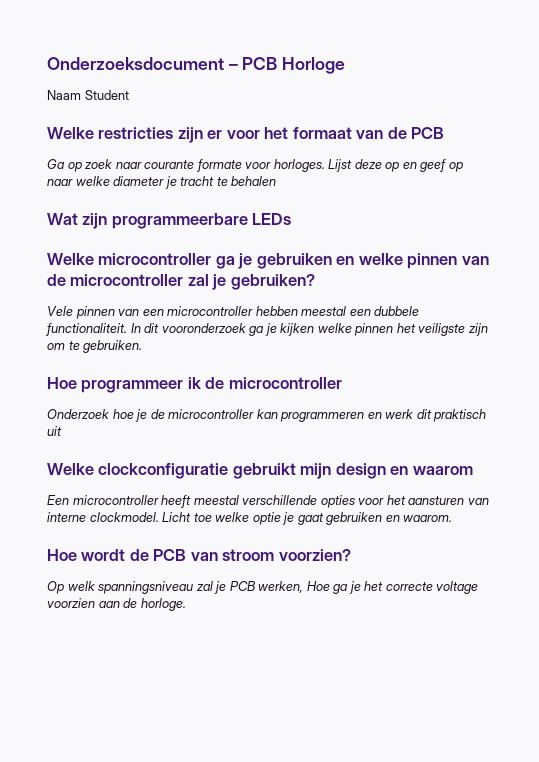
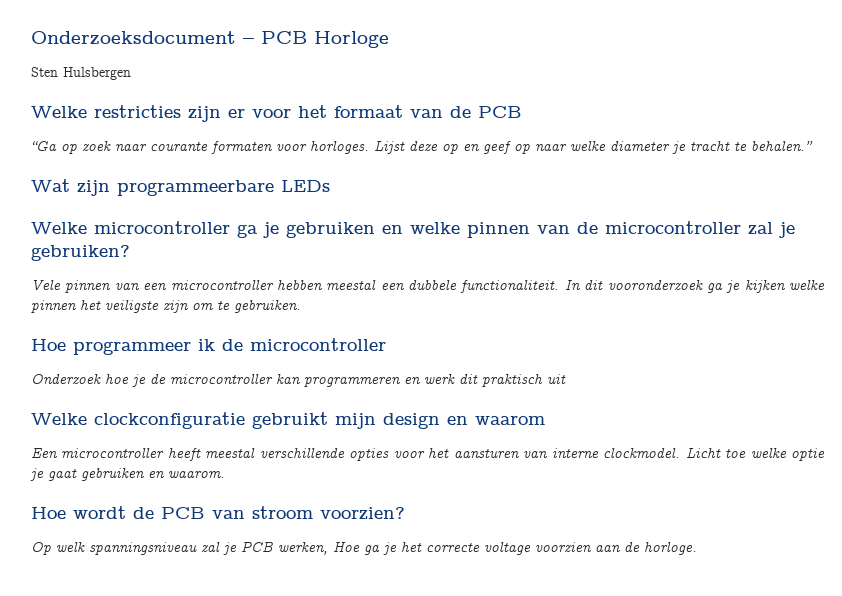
[47,90,129,100] Naam Student -> [31,67,131,80] Sten Hulsbergen
[47,159,65,169] Ga -> [31,141,57,151] “Ga
[196,159,242,172] formate -> [211,141,273,154] formaten
[231,176,277,186] behalen -> [751,141,813,151] behalen.”

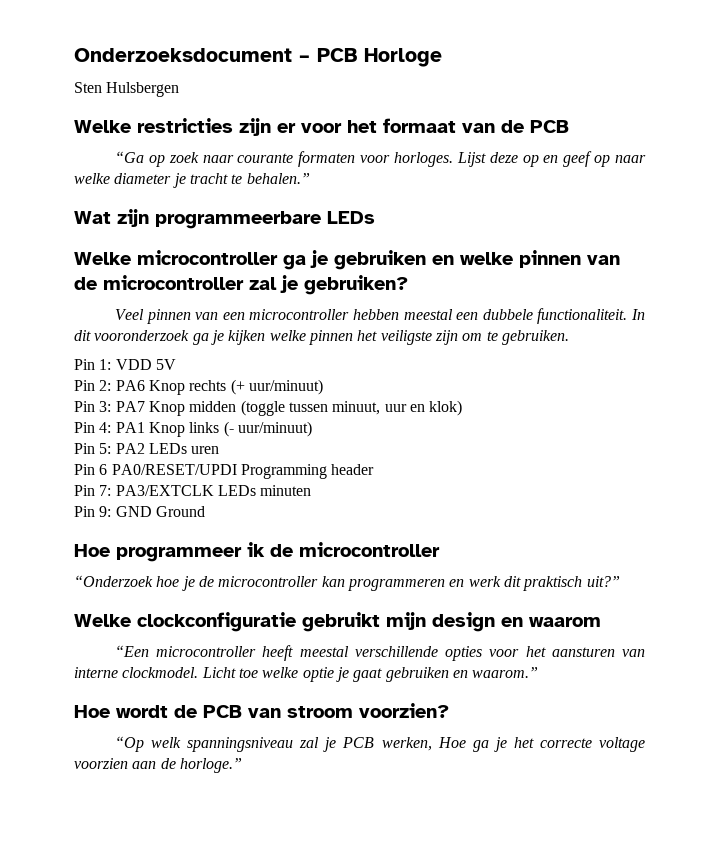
[31,279,61,290] Vele -> [114,309,144,320] Veel
(301, 306) none -> [74,359,176,370] [74,379,323,395] [74,400,463,416] [74,421,312,437] [74,443,220,454] [74,464,375,479] [74,485,312,496] [74,506,205,517] // Pin 1: VDD 5V // Pin 2: PA6 Knop rechts (+ uur/minuut) // Pin 3: PA7 Knop midden (toggle tussen minuut, uur en klok) // Pin 4: PA1 Knop links (- uur/minuut) // Pin 5: PA2 LEDs uren // Pin 6 PA0/RESET/UPDI Programming header // Pin 7: PA3/EXTCLK LEDs minuten // Pin 9: GND Ground
[31,374,101,385] Onderzoek -> [74,575,153,587] “Onderzoek
[547,374,566,384] uit -> [586,576,620,587] uit?”
[31,448,58,458] Een -> [114,645,149,657] “Een
[168,471,225,478] waarom. -> [472,667,539,678] waarom.”
[31,542,51,555] Op -> [114,736,144,752] “Op
[644,542,697,555] horloge. -> [179,758,242,773] horloge.”

